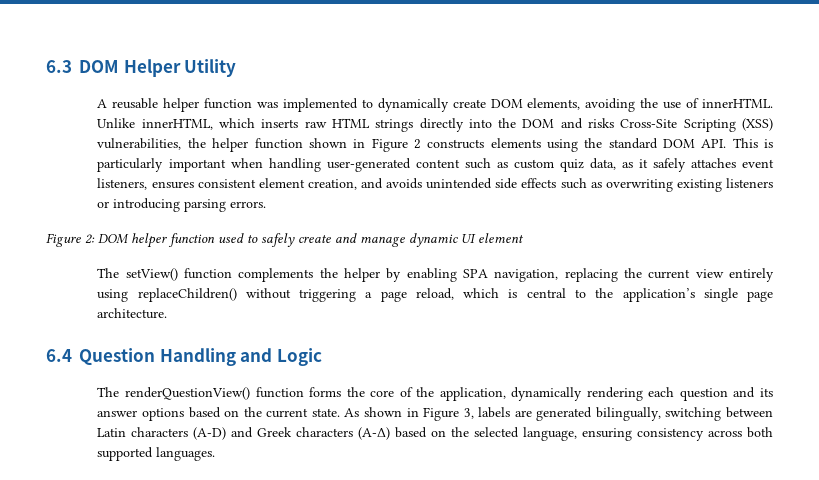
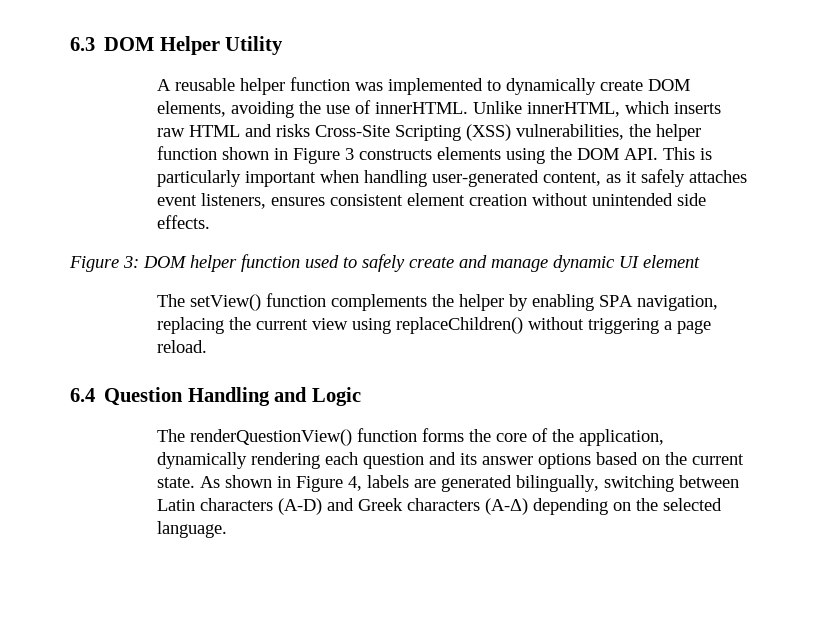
[375,118,555,132] strings directly into the DOM -> (241, 131) none
[413,139,421,149] 2 -> [345,148,355,160] 3
[608,138,658,149] standard -> (573, 153) none
[415,158,616,172] content such as custom quiz data, -> [543,172,602,186] content,
[307,178,773,192] [97,198,267,212] [46,233,95,247] creation, and avoids unintended side effects such as overwriting existing listeners or introducing parsing errors. // Figure 2: -> [469,193,707,206] [157,215,211,229] [69,256,139,272] creation without unintended side effects. // Figure 3:
[728,268,774,282] entirely -> (349, 324) none
[415,288,773,302] [97,308,168,319] reload, which is central to the application’s single page architecture. -> [157,340,208,353] reload.
[463,408,474,419] 3, -> [348,476,363,491] 4,
[395,427,428,438] based -> [533,498,609,515] depending
[523,427,774,441] [97,447,216,461] language, ensuring consistency across both supported languages. -> [157,521,228,538] language.

